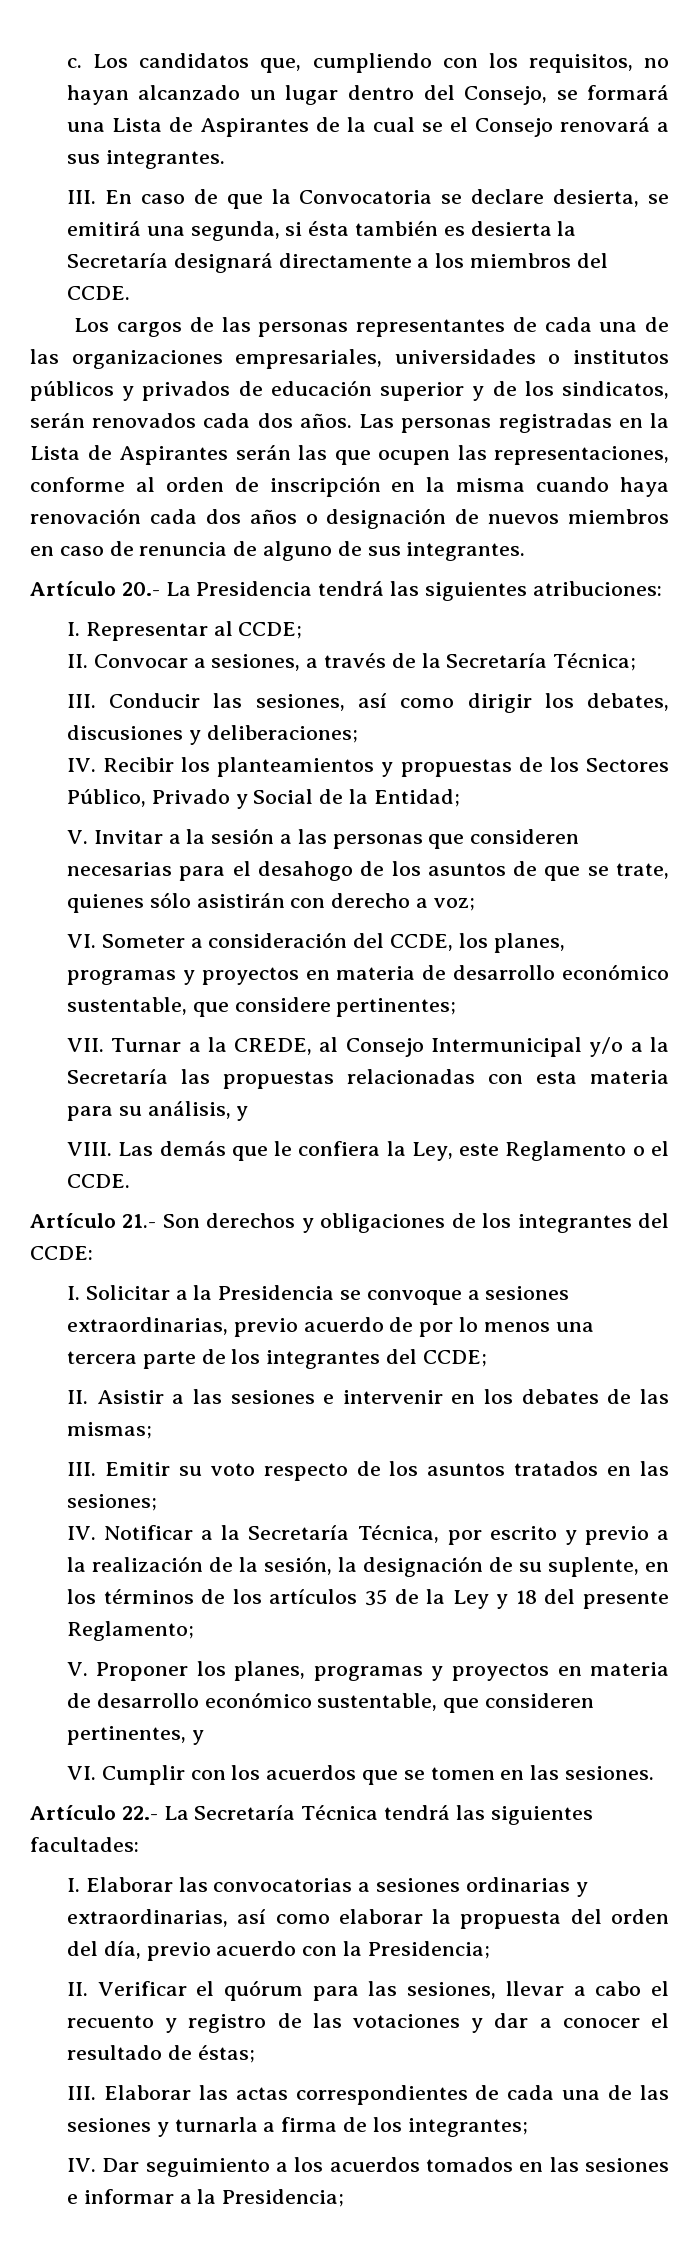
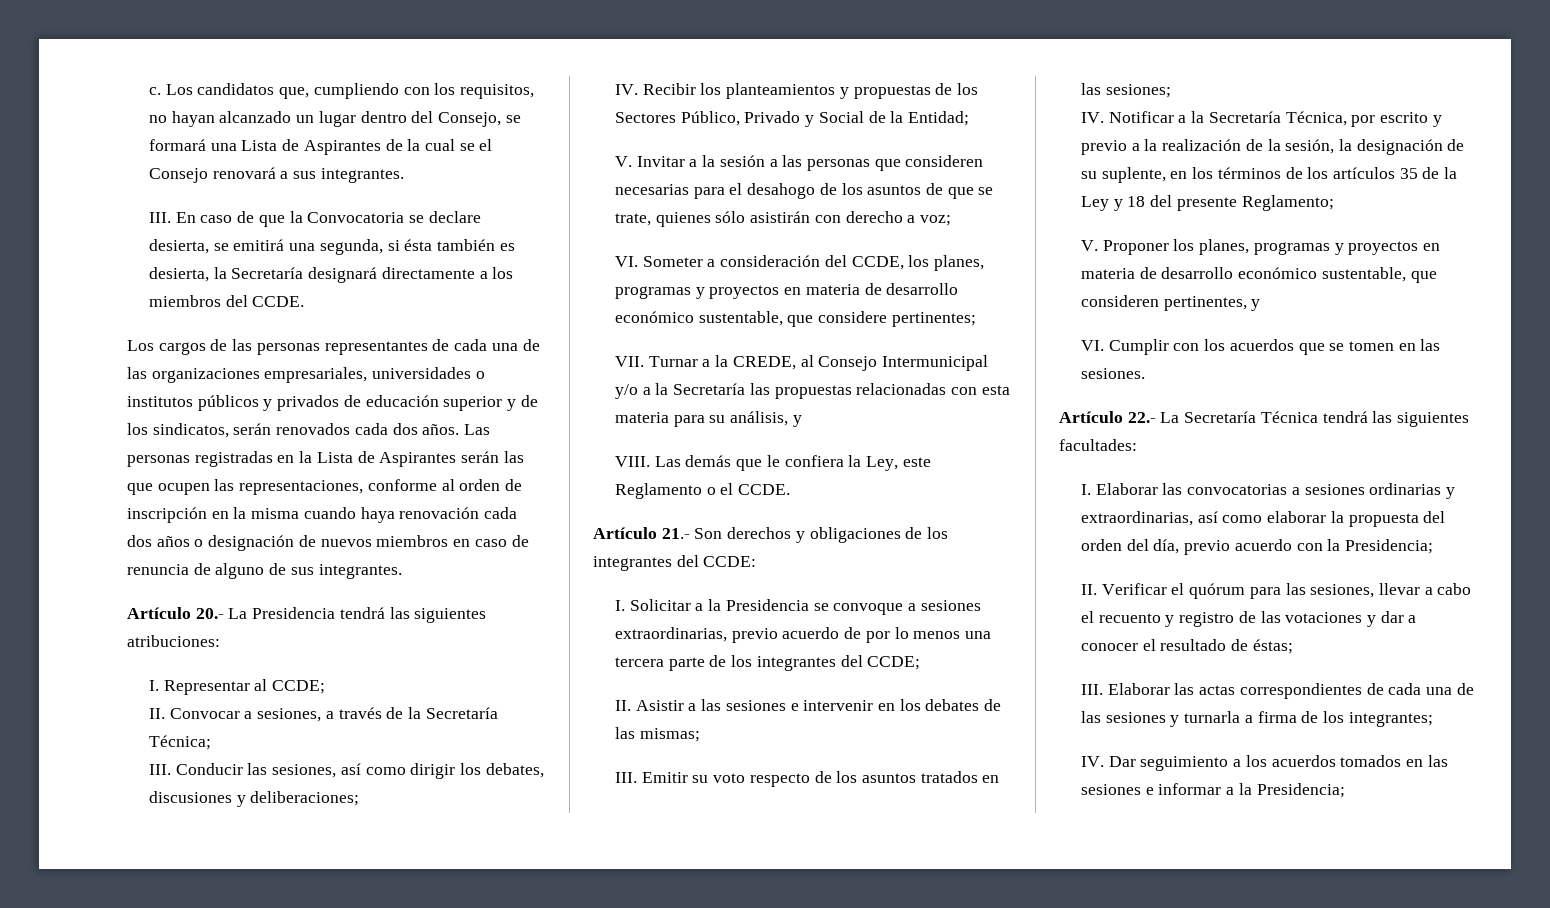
[470,221,552,236] desierta -> [148,267,209,282] desierta,

